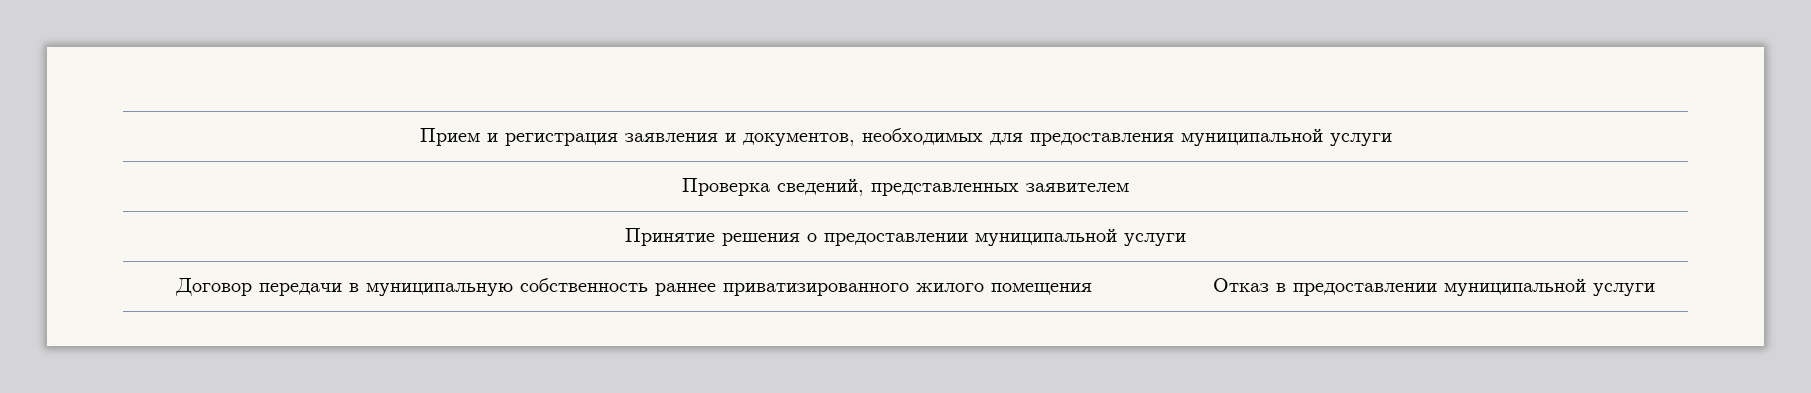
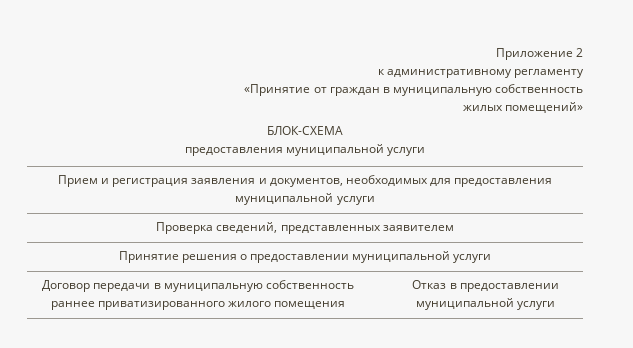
(419, 137) none -> [495,48,583,60] [377,69,584,78] [244,84,583,96] [462,102,583,113] [267,126,343,135] [184,144,426,156] Приложение 2 // к административному регламенту // «Принятие от граждан в муниципальную собственность // жилых помещений» // БЛОК-СХЕМА // предоставления муниципальной услуги //

